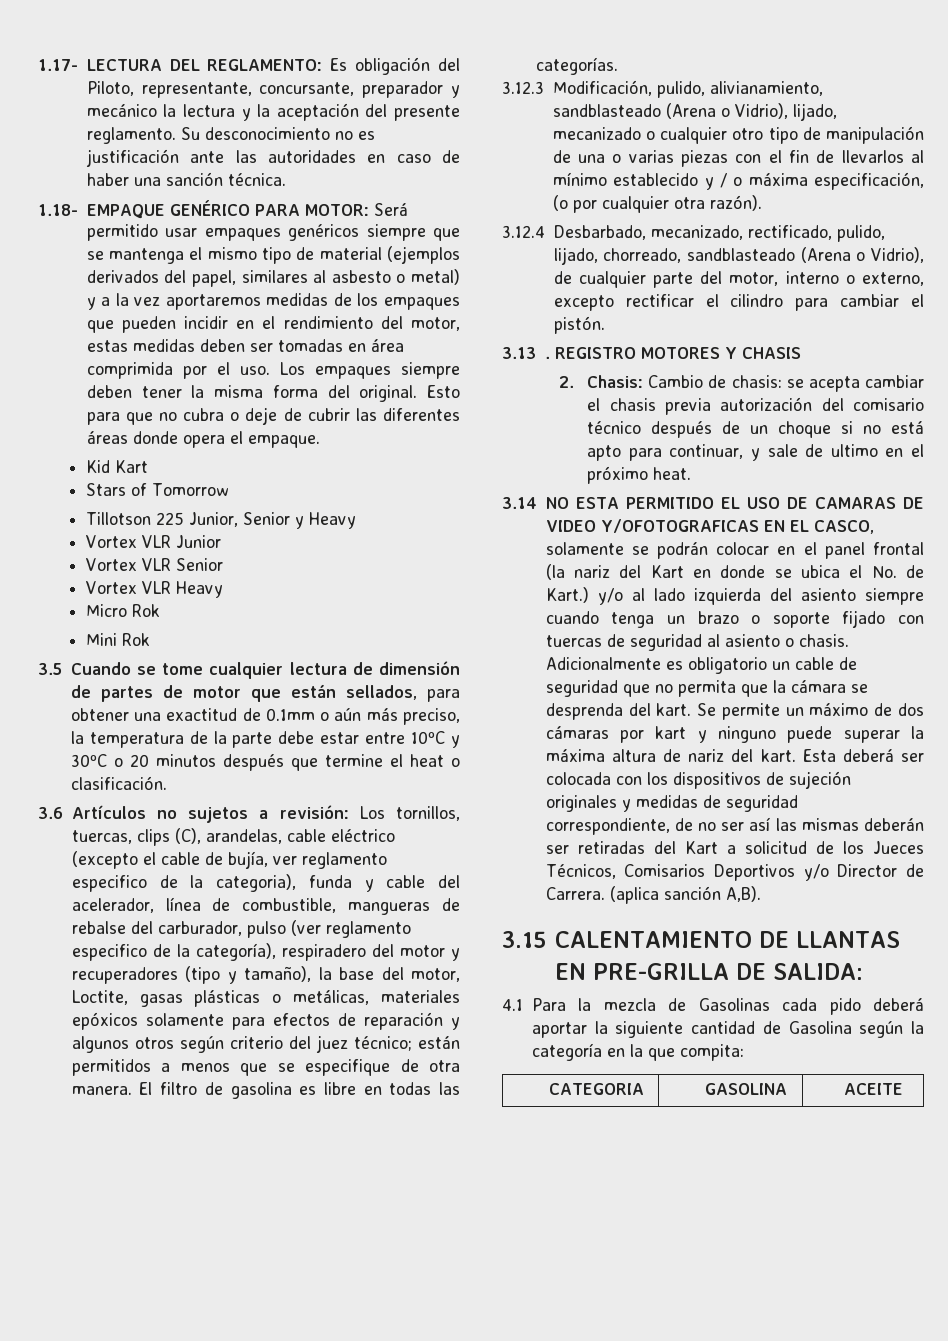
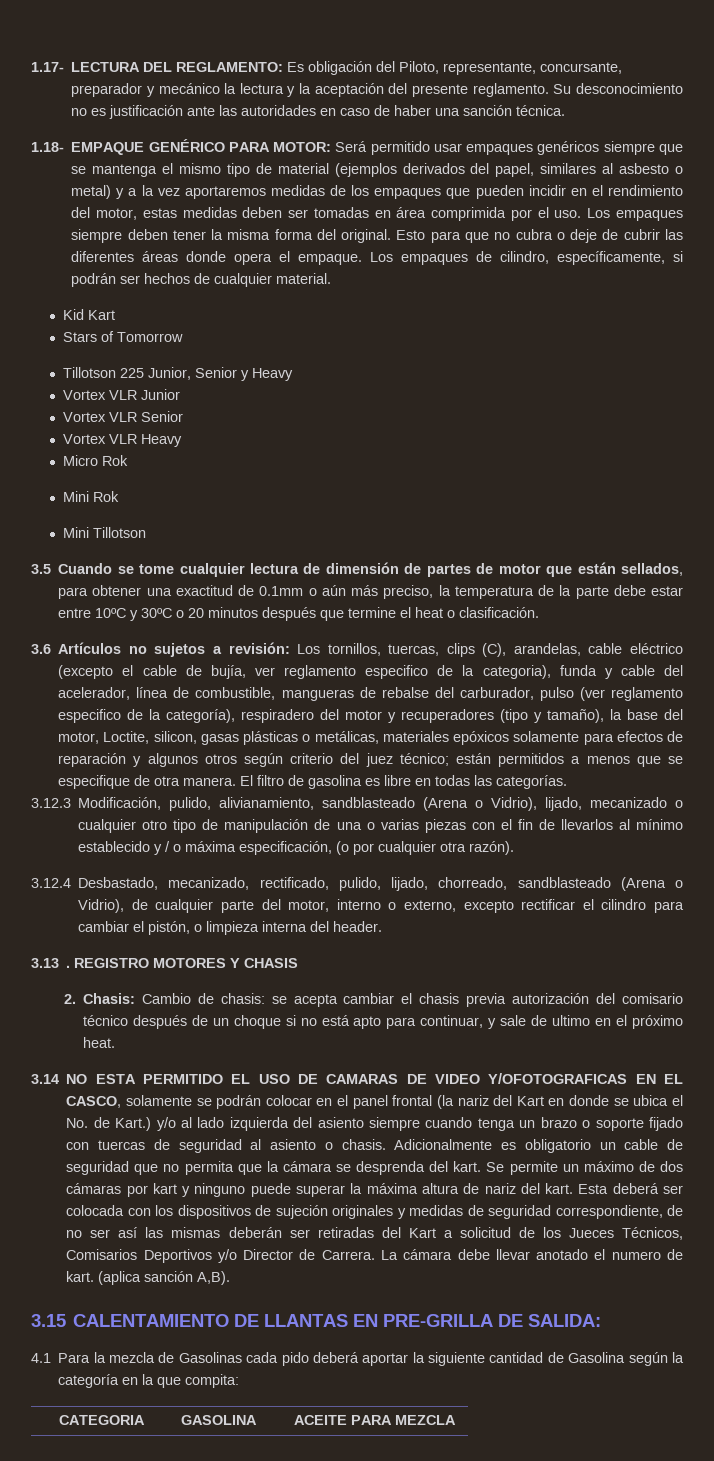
(320, 441) none -> [370,251,684,265] [71,273,332,287] Los empaques de cilindro, específicamente, si podrán ser hechos de cualquier material.
(150, 639) none -> [63,527,147,538] // Mini Tillotson
(128, 997) none -> [153,731,197,744] silicon,
[553,225,646,240] Desbarbado, -> [78,877,159,890] Desbastado,
[553,316,605,334] pistón. -> [148,921,383,935] pistón, o limpieza interna del header.
(605, 893) none -> [380,1249,684,1260] [66,1271,95,1282] La cámara debe llevar anotado el numero de kart.
(903, 1089) none -> [351,1415,457,1425] PARA MEZCLA

